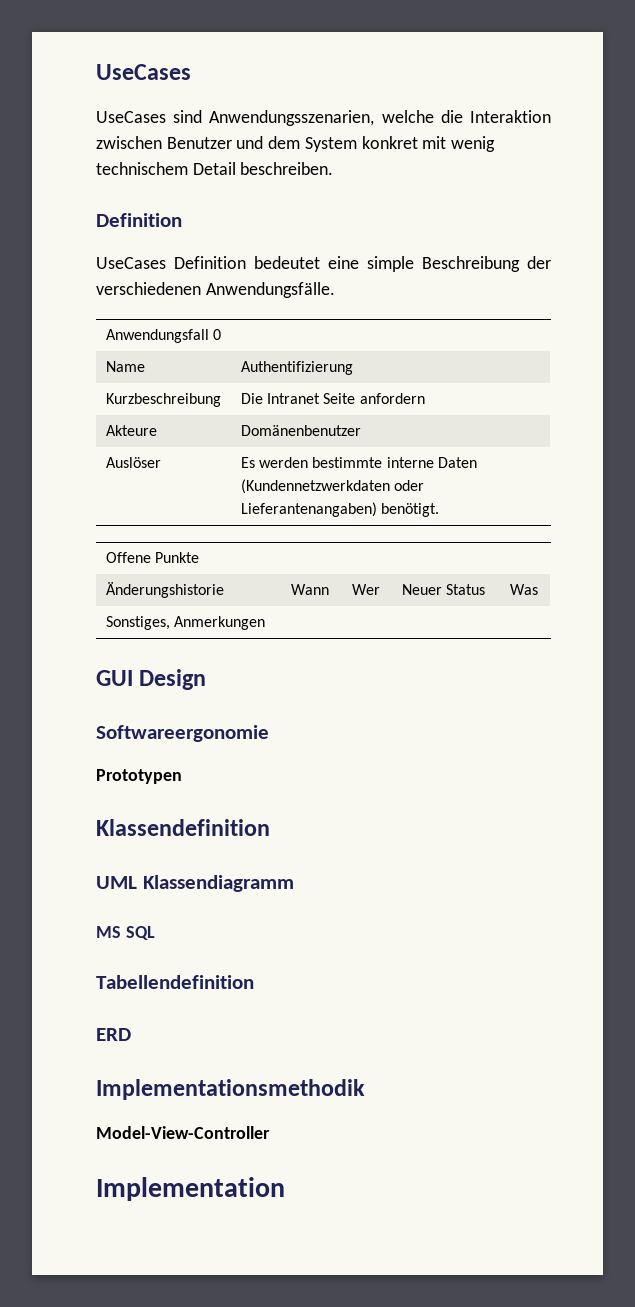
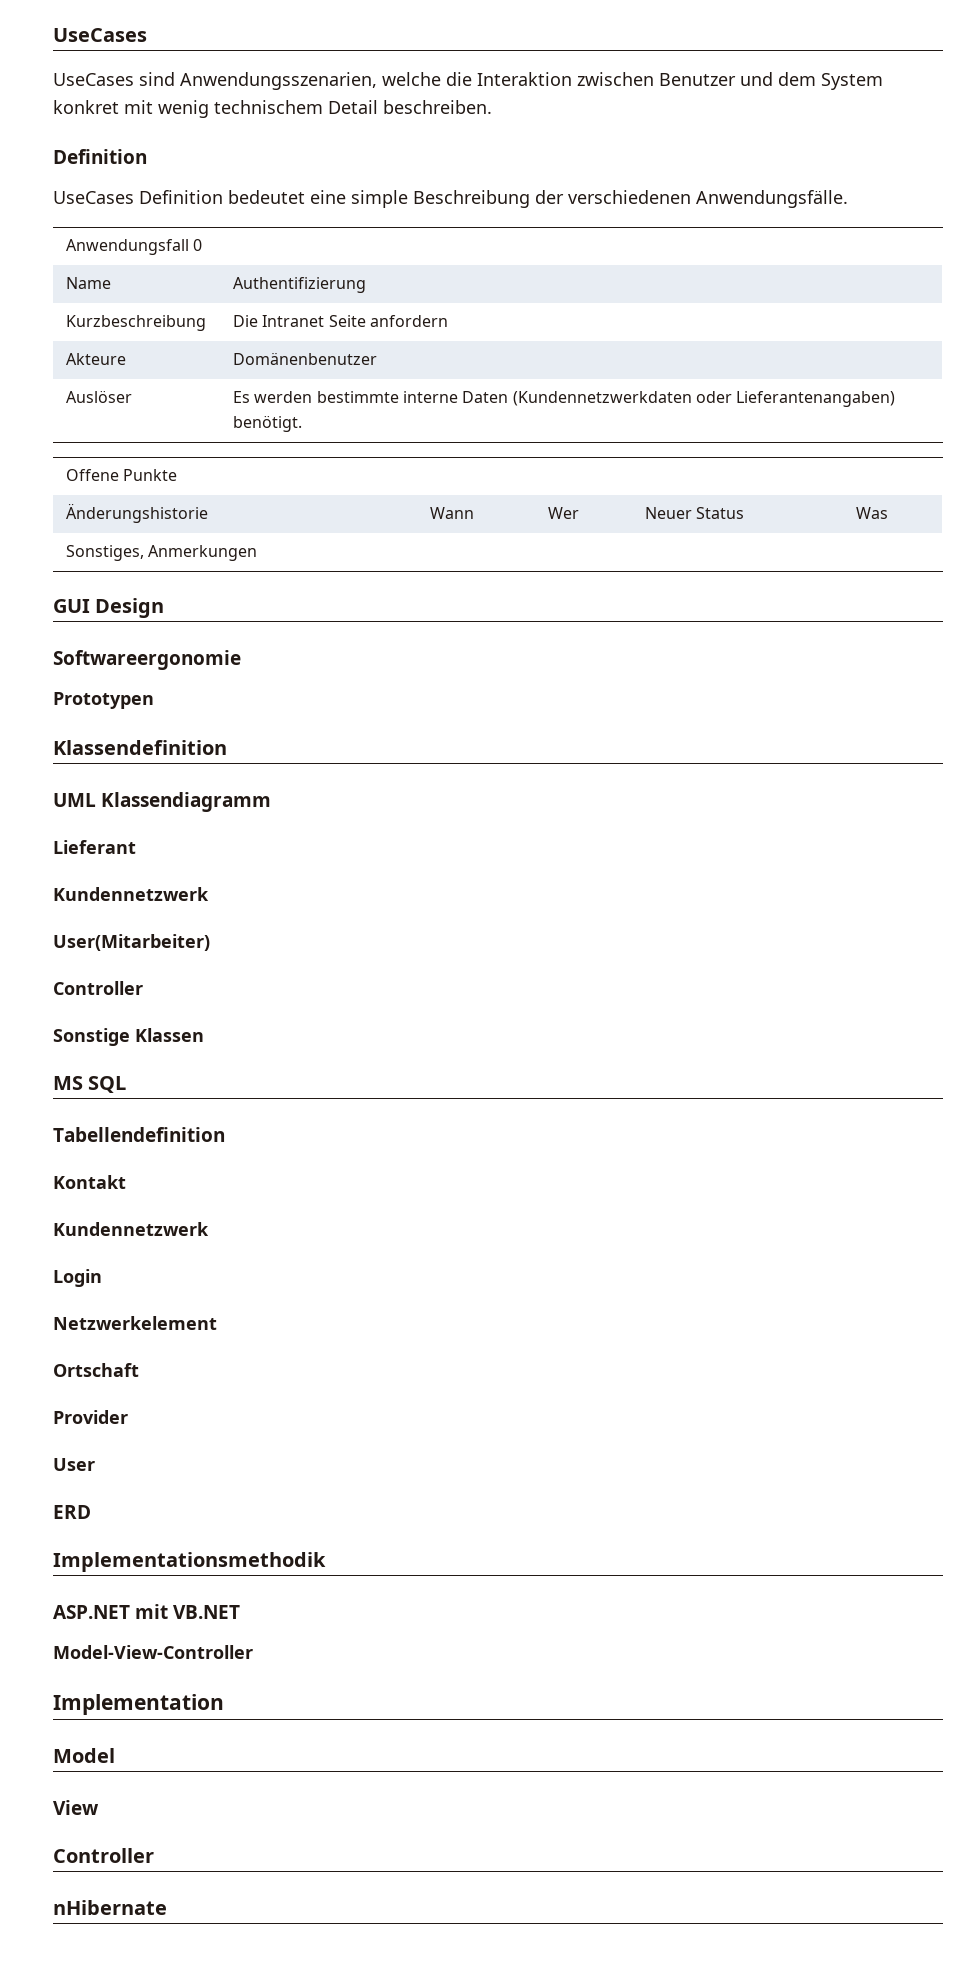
[96,926,155,940] [96,975,254,989] MS SQL // Tabellendefinition -> [53,840,136,854] [53,887,209,901] [53,934,210,951] [53,981,143,995] [53,1028,204,1046] [53,1076,127,1093] [53,1127,225,1142] [53,1175,126,1189] [53,1222,209,1236] [53,1269,102,1287] [53,1316,217,1330] [53,1363,139,1377] [53,1410,128,1424] [53,1458,95,1471] Lieferant // Kundennetzwerk // User(Mitarbeiter) // Controller // Sonstige Klassen // MS SQL // Tabellendefinition // Kontakt // Kundennetzwerk // Login // Netzwerkelement // Ortschaft // Provider // User
(365, 1089) none -> [53,1604,241,1619] // ASP.NET mit VB.NET
(285, 1189) none -> [53,1748,115,1763] [53,1800,99,1815] [53,1848,154,1863] [53,1900,167,1915] // Model // View // Controller // nHibernate

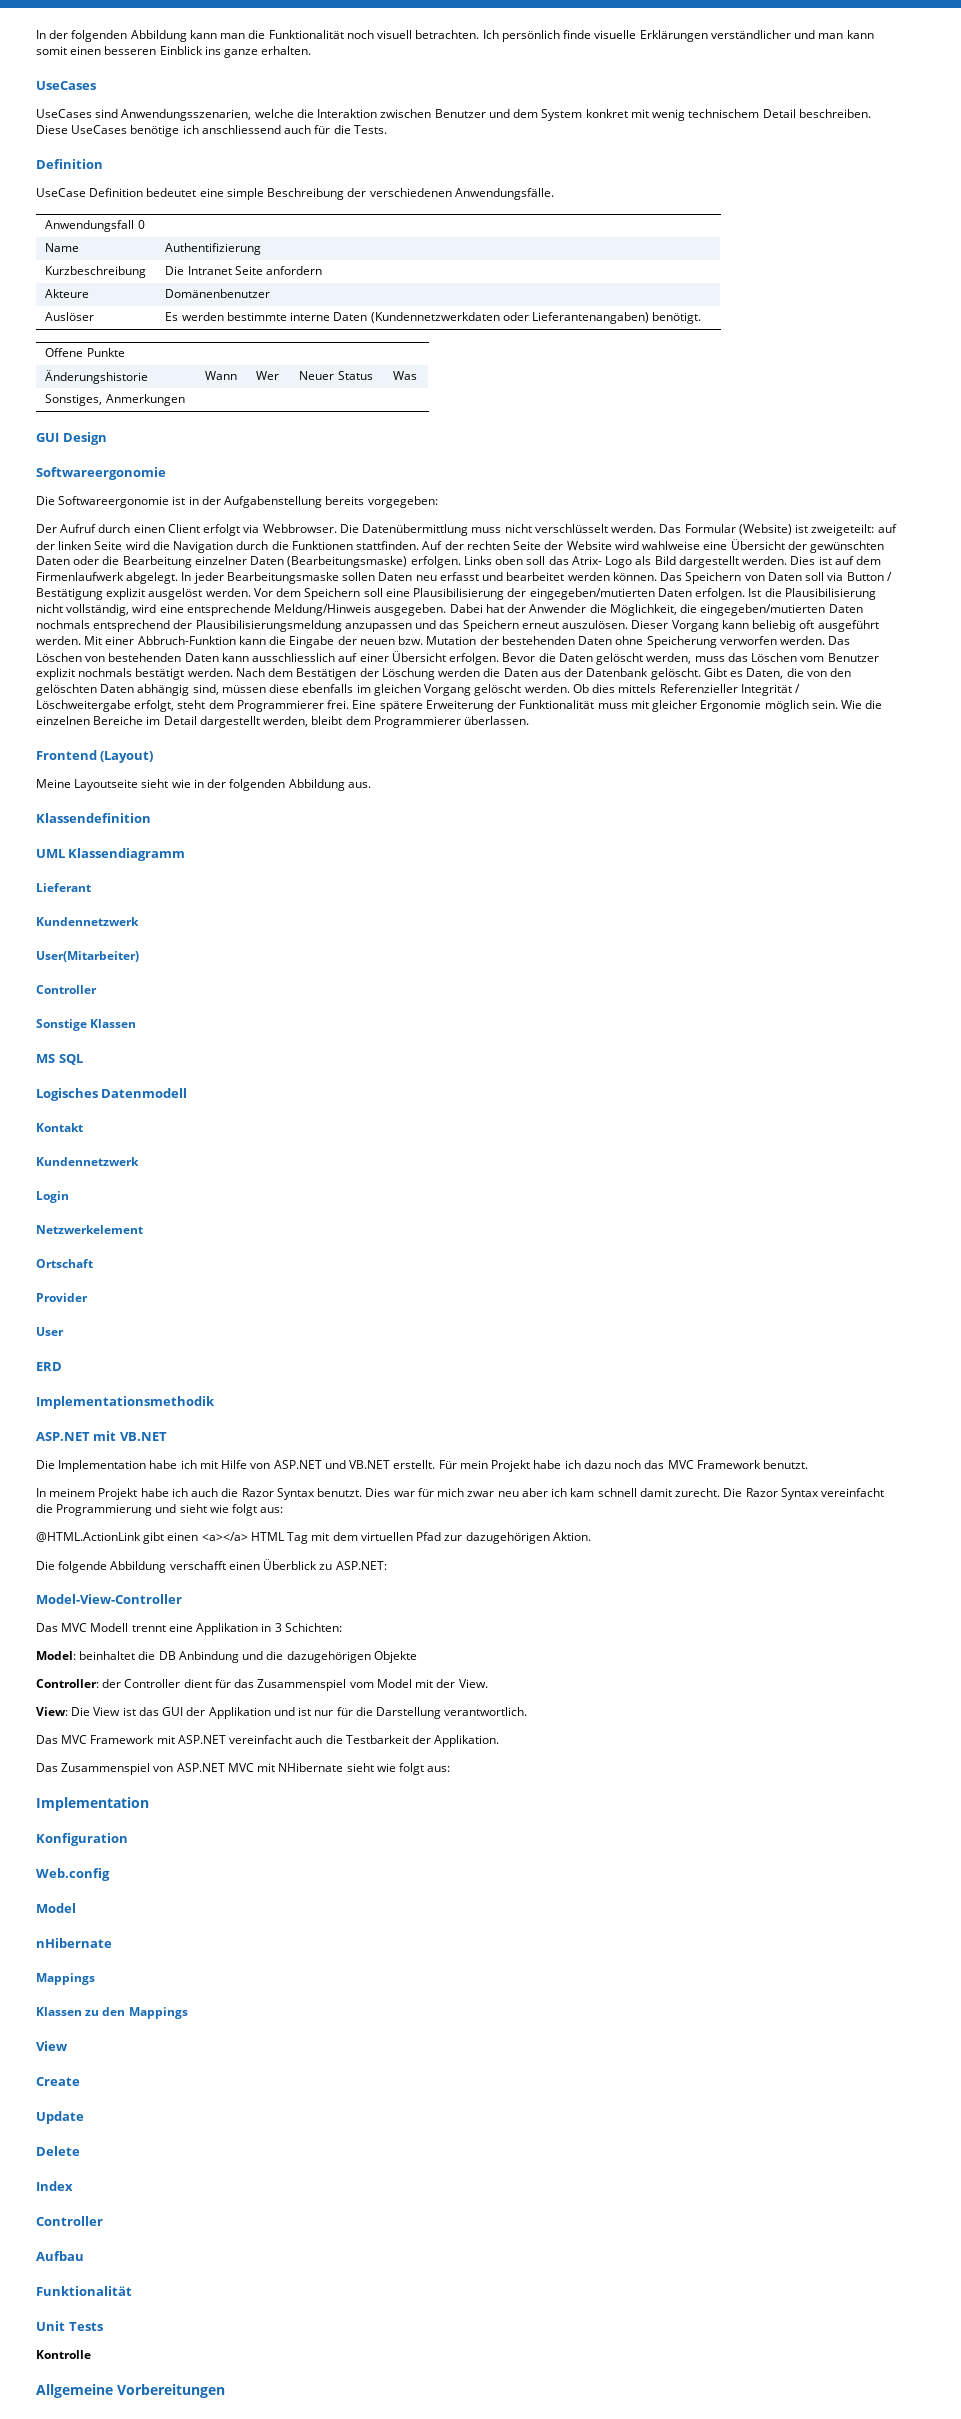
(53, 35) none -> [36,30,874,42] [36,46,312,58] In der folgenden Abbildung kann man die Funktionalität noch visuell betrachten. Ich persönlich finde visuelle Erklärungen verständlicher und man kann somit einen besseren Einblick ins ganze erhalten. //
(492, 107) none -> [36,125,387,137] Diese UseCases benötige ich anschliessend auch für die Tests.
[53,191,134,204] UseCases -> [36,188,86,197] UseCase
[53,692,154,709] Prototypen -> [36,496,438,508] [36,524,897,536] [36,539,885,553] [36,556,882,568] [36,572,892,584] [36,588,876,600] [36,604,863,616] [36,620,879,632] [36,636,851,648] [36,651,879,665] [36,668,852,680] [36,684,801,696] [36,700,883,712] [36,716,530,728] [36,750,154,763] [36,779,371,791] Die Softwareergonomie ist in der Aufgabenstellung bereits vorgegeben: // Der Aufruf durch einen Client erfolgt via Webbrowser. Die Datenübermittlung muss nicht verschlüsselt werden. Das Formular (Website) ist zweigeteilt: auf der linken Seite wird die Navigation durch die Funktionen stattfinden. Auf der rechten Seite der Website wird wahlweise eine Übersicht der gewünschten Daten oder die Bearbeitung einzelner Daten (Bearbeitungsmaske) erfolgen. Links oben soll das Atrix- Logo als Bild dargestellt werden. Dies ist auf dem Firmenlaufwerk abgelegt. In jeder Bearbeitungsmaske sollen Daten neu erfasst und bearbeitet werden können. Das Speichern von Daten soll via Button / Bestätigung explizit ausgelöst werden. Vor dem Speichern soll eine Plausibilisierung der eingegeben/mutierten Daten erfolgen. Ist die Plausibilisierung nicht vollständig, wird eine entsprechende Meldung/Hinweis ausgegeben. Dabei hat der Anwender die Möglichkeit, die eingegeben/mutierten Daten nochmals entsprechend der Plausibilisierungsmeldung anzupassen und das Speichern erneut auszulösen. Dieser Vorgang kann beliebig oft ausgeführt werden. Mit einer Abbruch-Funktion kann die Eingabe der neuen bzw. Mutation der bestehenden Daten ohne Speicherung verworfen werden. Das Löschen von bestehenden Daten kann ausschliesslich auf einer Übersicht erfolgen. Bevor die Daten gelöscht werden, muss das Löschen vom Benutzer explizit nochmals bestätigt werden. Nach dem Bestätigen der Löschung werden die Daten aus der Datenbank gelöscht. Gibt es Daten, die von den gelöschten Daten abhängig sind, müssen diese ebenfalls im gleichen Vorgang gelöscht werden. Ob dies mittels Referenzieller Integrität / Löschweitergabe erfolgt, steht dem Programmierer frei. Eine spätere Erweiterung der Funktionalität muss mit gleicher Ergonomie möglich sein. Wie die einzelnen Bereiche im Detail dargestellt werden, bleibt dem Programmierer überlassen. // Frontend (Layout) // Meine Layoutseite sieht wie in der folgenden Abbildung aus.
[53,1127,225,1142] Tabellendefinition -> [36,1088,188,1101] Logisches Datenmodell
[53,1645,253,1659] [53,1694,224,1715] Model-View-Controller // Implementation -> [36,1460,809,1472] [36,1488,885,1500] [36,1504,284,1516] [36,1532,591,1544] [36,1559,387,1573] [36,1594,182,1604] [36,1623,342,1635] [36,1651,417,1663] [36,1679,488,1691] [36,1707,528,1719] [36,1735,500,1747] [36,1763,451,1775] [36,1797,149,1811] [36,1833,128,1846] [36,1868,110,1881] Die Implementation habe ich mit Hilfe von ASP.NET und VB.NET erstellt. Für mein Projekt habe ich dazu noch das MVC Framework benutzt. // In meinem Projekt habe ich auch die Razor Syntax benutzt. Dies war für mich zwar neu aber ich kam schnell damit zurecht. Die Razor Syntax vereinfacht die Programmierung und sieht wie folgt aus: // @HTML.ActionLink gibt einen <a></a> HTML Tag mit dem virtuellen Pfad zur dazugehörigen Aktion. // Die folgende Abbildung verschafft einen Überblick zu ASP.NET: // Model-View-Controller // Das MVC Modell trennt eine Applikation in 3 Schichten: // Model: beinhaltet die DB Anbindung und die dazugehörigen Objekte // Controller: der Controller dient für das Zusammenspiel vom Model mit der View. // View: Die View ist das GUI der Applikation und ist nur für die Darstellung verantwortlich. // Das MVC Framework mit ASP.NET vereinfacht auch die Testbarkeit der Applikation. // Das Zusammenspiel von ASP.NET MVC mit NHibernate sieht wie folgt aus: // Implementation // Konfiguration // Web.config
[53,1800,99,1815] [53,1848,154,1863] [53,1900,167,1915] View // Controller // nHibernate -> [36,1938,112,1948] [36,1973,95,1985] [36,2007,188,2019] [36,2041,67,2051] [36,2077,80,2086] [36,2111,84,2124] [36,2146,80,2156] [36,2181,73,2191] [36,2216,103,2226] [36,2251,84,2261] [36,2286,132,2296] [36,2321,103,2331] [36,2350,91,2359] [36,2384,225,2398] nHibernate // Mappings // Klassen zu den Mappings // View // Create // Update // Delete // Index // Controller // Aufbau // Funktionalität // Unit Tests // Kontrolle // Allgemeine Vorbereitungen

